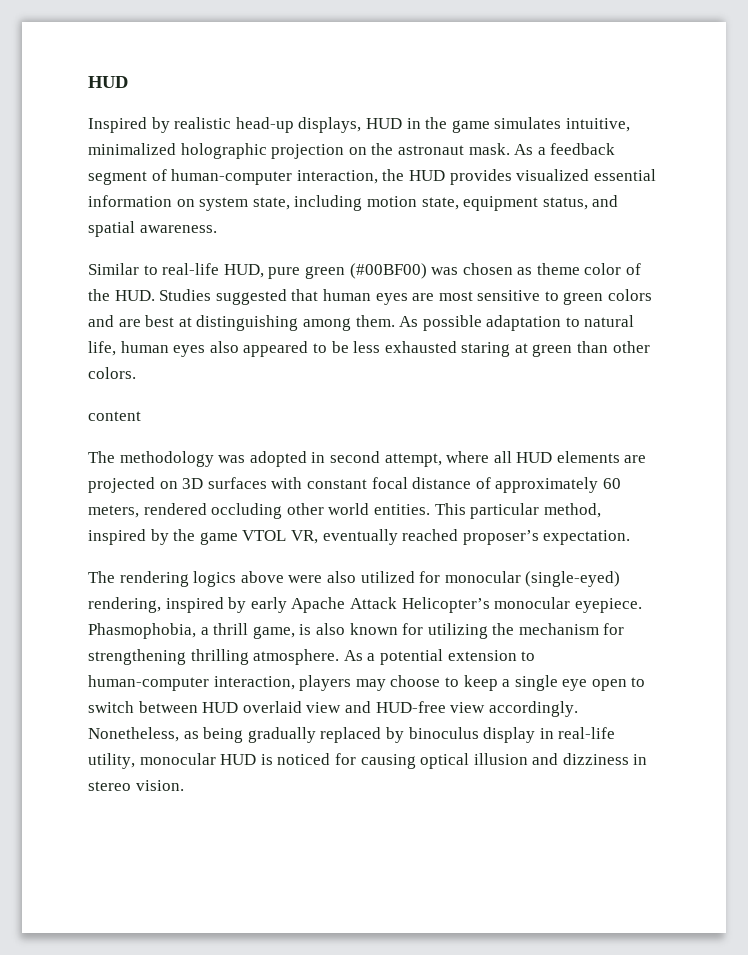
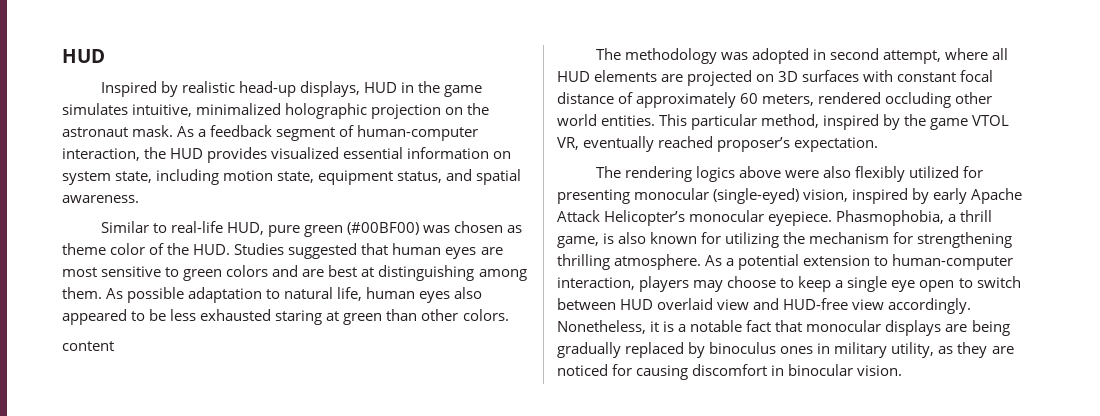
(356, 577) none -> [855,166,906,182] flexibly
(441, 577) none -> [557,189,630,204] presenting
[88,597,161,613] rendering, -> [803,189,849,202] vision,
[183,731,199,739] as -> [650,320,968,336] it is a notable fact that monocular displays are
[483,727,616,743] [88,753,648,769] [88,781,131,791] display in real-life utility, monocular HUD is noticed for causing optical illusion and dizziness in stereo -> [780,342,1014,358] [557,364,854,380] ones in military utility, as they are noticed for causing discomfort in binocular

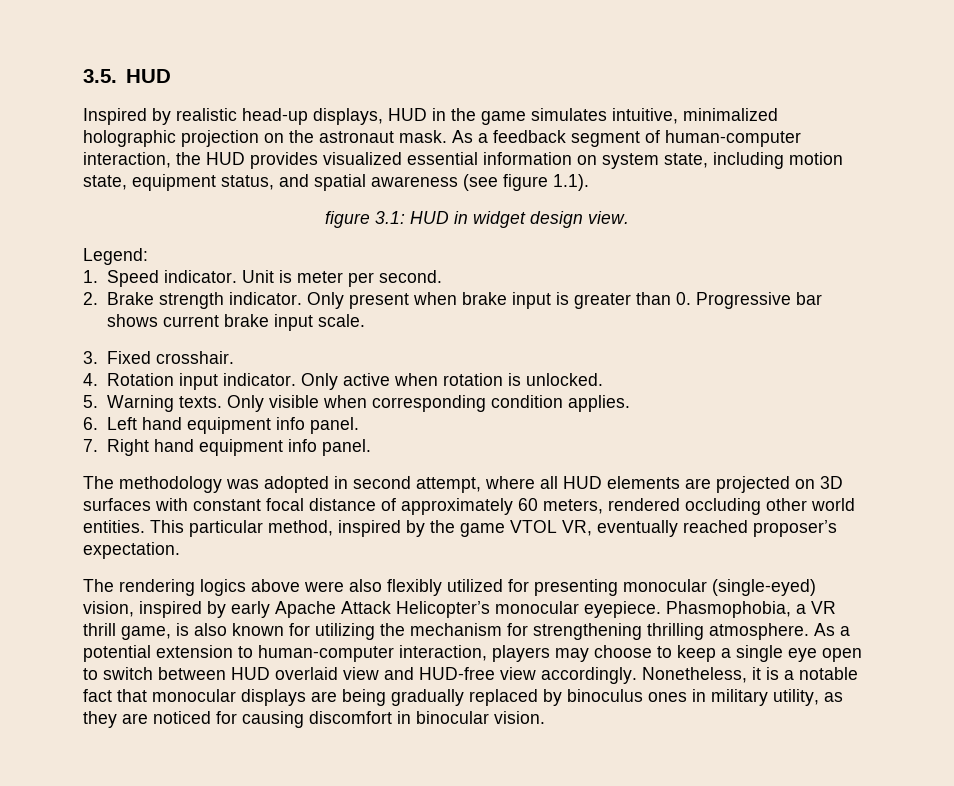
(62, 56) none -> [83,69,117,83] 3.5.
[62,195,139,203] [100,221,523,237] [62,243,503,259] [62,265,527,281] [62,287,483,303] [62,309,509,325] [62,341,114,351] awareness. // Similar to real-life HUD, pure green (#00BF00) was chosen as theme color of the HUD. Studies suggested that human eyes are most sensitive to green colors and are best at distinguishing among them. As possible adaptation to natural life, human eyes also appeared to be less exhausted staring at green than other colors. // content -> [371,174,589,191] [325,211,629,228] [83,248,148,265] [83,270,442,287] [83,292,822,309] [106,314,365,331] [83,351,234,364] [83,373,603,390] [83,395,630,412] [83,417,359,434] [83,439,371,456] awareness (see figure 1.1). // figure 3.1: HUD in widget design view. // Legend: // 1. Speed indicator. Unit is meter per second. // 2. Brake strength indicator. Only present when brake input is greater than 0. Progressive bar shows current brake input scale. // 3. Fixed crosshair. // 4. Rotation input indicator. Only active when rotation is unlocked. // 5. Warning texts. Only visible when corresponding condition applies. // 6. Left hand equipment info panel. // 7. Right hand equipment info panel.
(957, 218) none -> [811,601,836,614] VR

